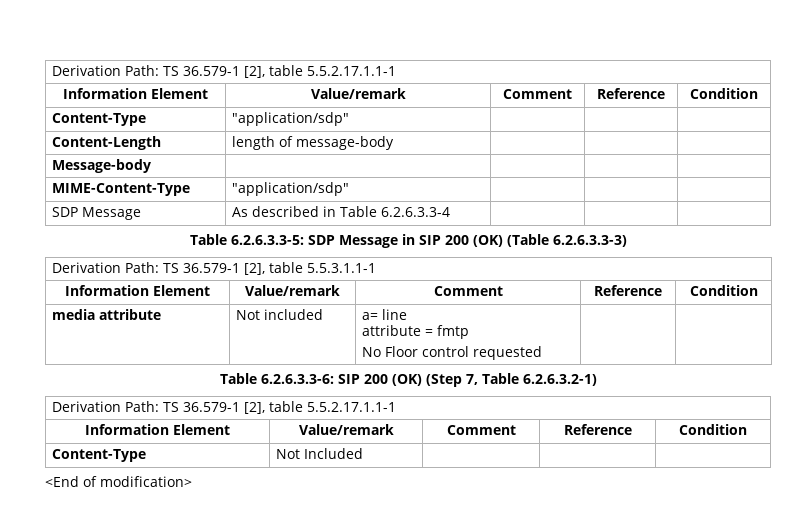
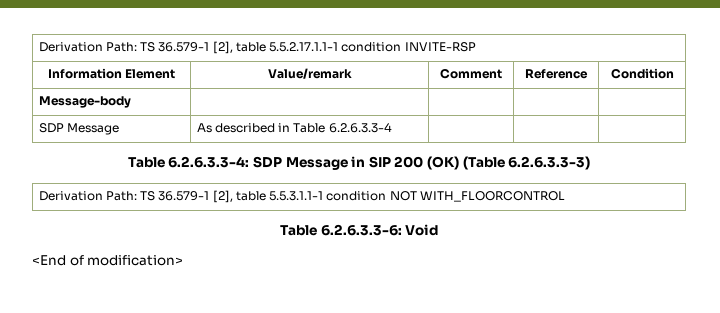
[51,65,396,78] [63,88,208,99] [310,88,406,99] [503,89,572,99] [597,88,665,99] [690,88,758,99] [51,113,146,126] [231,112,349,126] [51,136,161,150] [231,136,394,150] Derivation Path: TS 36.579-1 [2], table 5.5.2.17.1.1-1 // Information Element | Value/remark | Comment | Reference | Condition // Content-Type | "application/sdp" | | | // Content-Length | length of message-body | | | -> [38,41,476,54] [47,68,176,79] [267,68,352,79] [440,68,502,79] [525,69,588,79] [610,68,674,79] Derivation Path: TS 36.579-1 [2], table 5.5.2.17.1.1-1 condition INVITE-RSP // Information Element | Value/remark | Comment | Reference | Condition
[51,183,190,196] [231,182,349,196] // MIME-Content-Type | "application/sdp" | | | -> (131, 102) none
[231,235,304,245] 6.2.6.3.3-5: -> [168,156,250,168] 6.2.6.3.3-4:
[65,285,210,296] [244,285,340,296] [433,286,503,296] [594,285,662,296] [689,285,758,296] [51,309,161,320] [235,309,323,320] [361,309,407,320] [361,325,469,339] [361,346,542,360] [220,373,597,387] [51,401,396,414] [85,424,230,435] [298,424,394,435] [446,425,516,435] [563,424,632,435] [679,424,747,435] [51,449,146,462] [275,448,363,459] // Information Element | Value/remark | Comment | Reference | Condition // media attribute | Not included | a= line // attribute = fmtp // No Floor control requested | | // Table 6.2.6.3.3-6: SIP 200 (OK) (Step 7, Table 6.2.6.3.2-1) // Derivation Path: TS 36.579-1 [2], table 5.5.2.17.1.1-1 // Information Element | Value/remark | Comment | Reference | Condition // Content-Type | Not Included | | | -> [326,191,565,202] [279,224,439,236] condition NOT WITH_FLOORCONTROL // Table 6.2.6.3.3-6: Void

